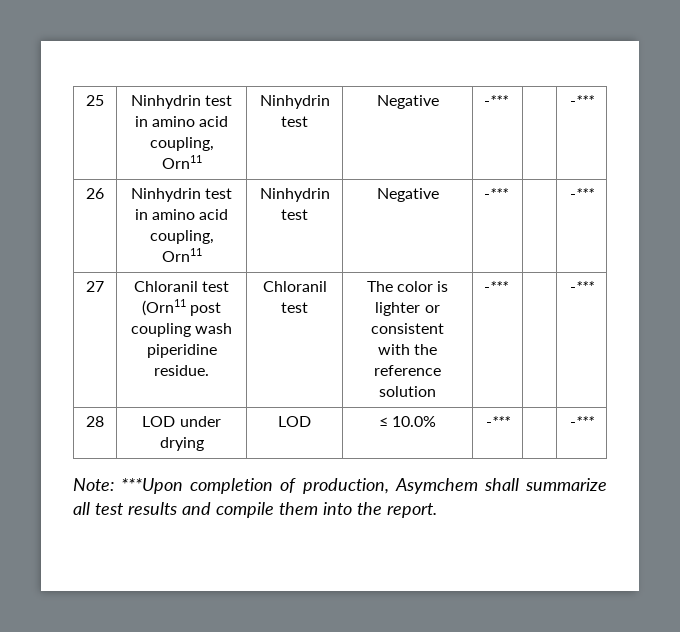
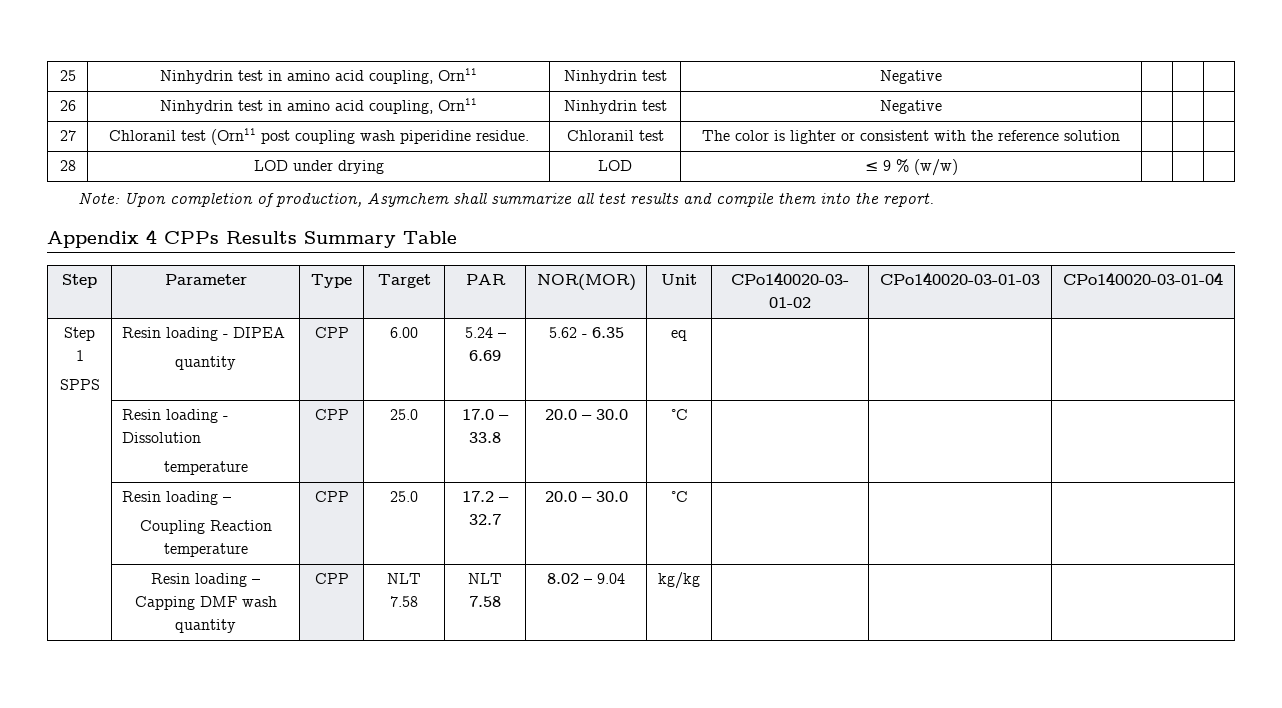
[484,95,510,106] [569,95,595,106] -*** | | -*** -> (942, 77) | |
[484,188,510,199] [569,188,595,199] -*** | | -*** -> (942, 107) | |
[484,281,510,292] [569,281,595,292] -*** | | -*** -> (1120, 135) | |
[392,416,437,427] [485,416,511,427] [569,416,595,427] 10.0% | -*** | | -*** -> [882,159,958,176] 9 % (w/w) | | |
[121,478,184,494] ***Upon -> [123,192,166,207] Upon
(437, 510) none -> [47,229,457,248] [62,274,97,288] [164,274,247,285] [311,274,352,288] [377,274,431,288] [465,274,506,285] [536,274,636,291] [661,274,697,285] [731,272,849,285] [769,297,811,308] [880,272,1040,285] [1063,272,1223,285] [64,327,95,341] [75,350,84,361] [59,379,100,390] [121,327,285,341] [175,356,236,370] [314,327,349,338] [390,327,418,338] [464,327,506,338] [469,350,501,361] [548,327,624,338] [671,330,687,341] [121,409,228,423] [121,432,201,443] [163,461,248,475] [314,409,349,420] [390,409,418,420] [462,409,509,420] [469,432,501,443] [544,409,628,420] [670,409,688,420] [121,491,231,505] [139,520,272,534] [163,543,248,557] [314,491,349,502] [390,491,418,502] [462,491,509,502] [469,514,501,525] [544,491,628,502] [670,491,688,502] [151,573,260,587] [134,596,277,610] [175,619,236,633] [314,573,349,584] [387,573,421,584] [390,596,418,607] [468,573,502,584] [469,596,501,607] [547,573,625,584] [658,572,700,589] // Appendix 4 CPPs Results Summary Table // Step | Parameter | Type | Target | PAR | NOR(MOR) | Unit | CPo140020-03- 01-02 | CPo140020-03-01-03 | CPo140020-03-01-04 // Step 1 // SPPS | Resin loading - DIPEA // quantity | CPP | 6.00 | 5.24 – 6.69 | 5.62 - 6.35 | eq | | | // | Resin loading - Dissolution // temperature | CPP | 25.0 | 17.0 – 33.8 | 20.0 – 30.0 | °C | | | // | Resin loading – // Coupling Reaction temperature | CPP | 25.0 | 17.2 – 32.7 | 20.0 – 30.0 | °C | | | // | Resin loading – Capping DMF wash quantity | CPP | NLT 7.58 | NLT 7.58 | 8.02 – 9.04 | kg/kg | | |

